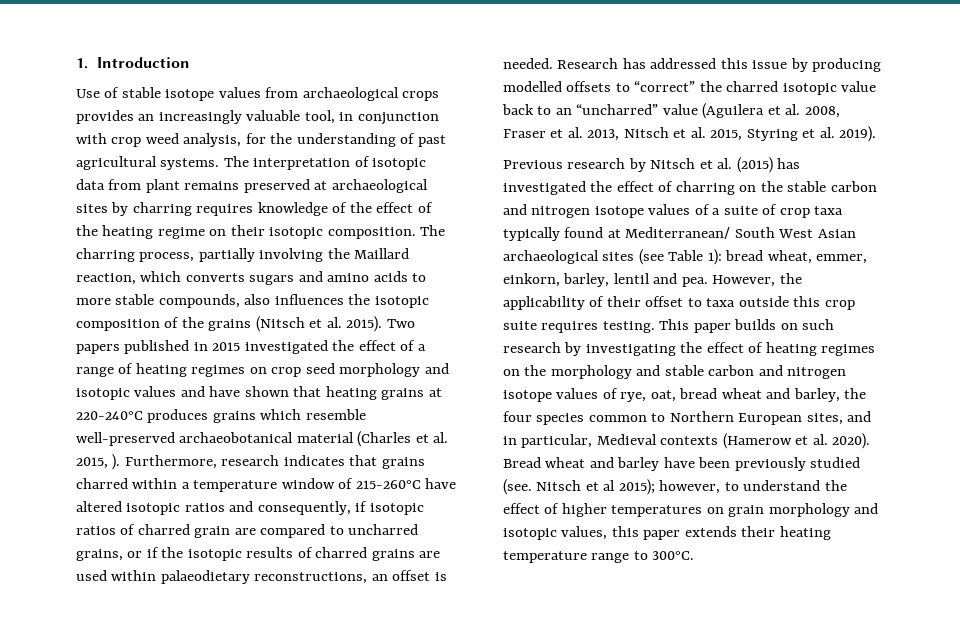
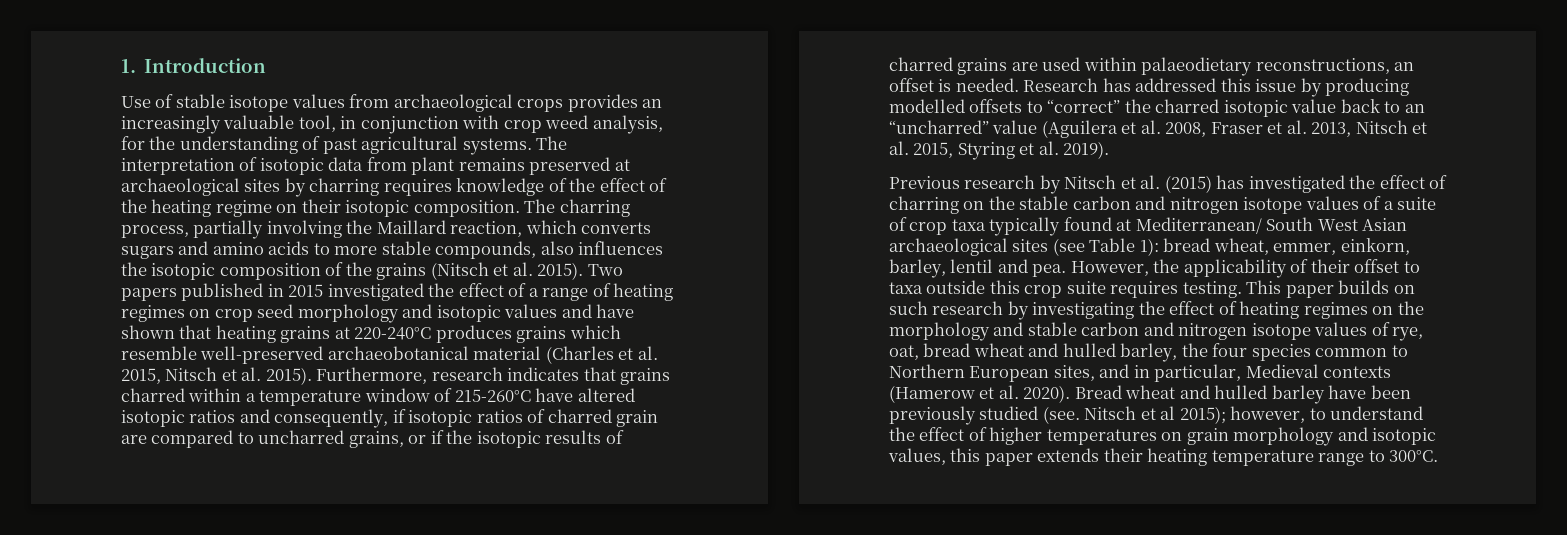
[112,454,121,470] ). -> [165,367,312,385] Nitsch et al. 2015).
(791, 393) none -> [1062,343,1116,357] hulled
(614, 462) none -> [1214,385,1268,399] hulled

